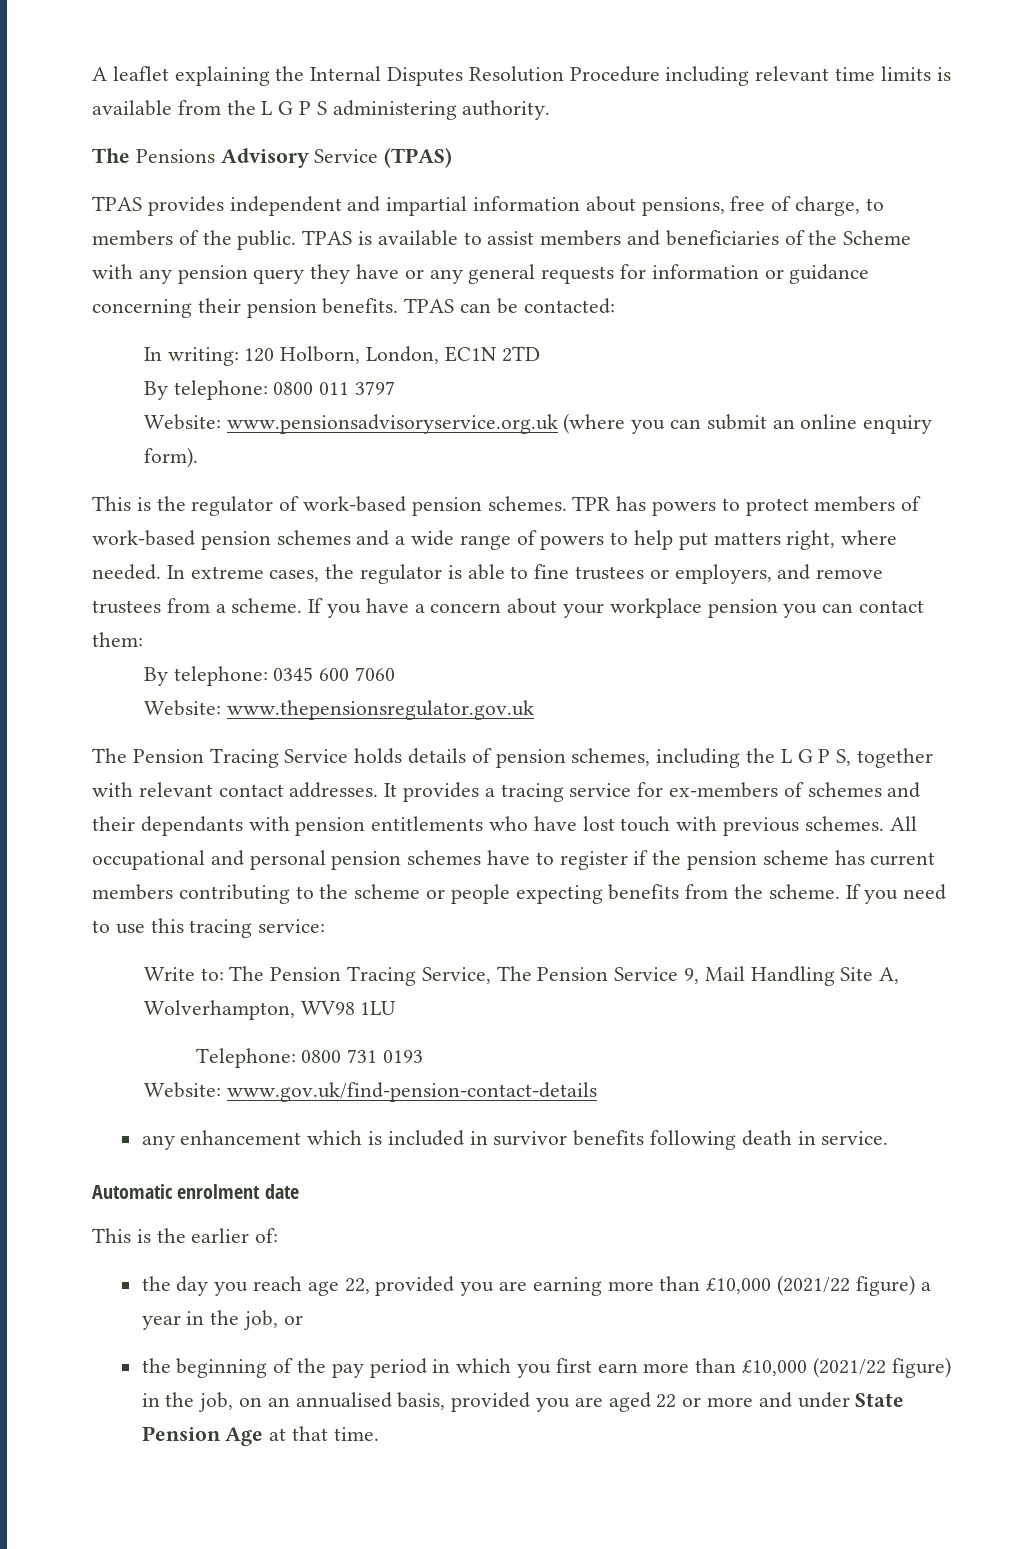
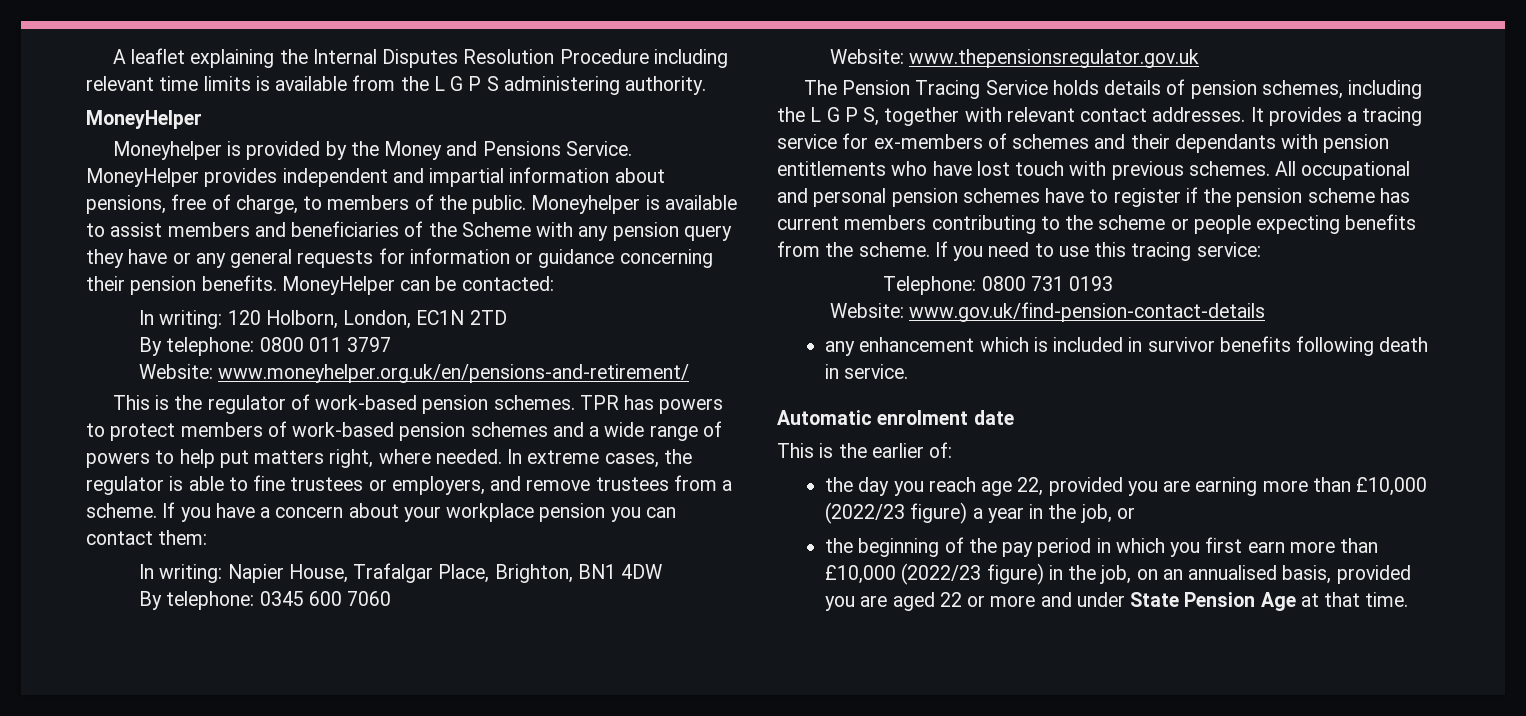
[92,147,453,168] [92,196,142,211] The Pensions Advisory Service (TPAS) // TPAS -> [86,110,202,129] [112,141,632,160] [86,168,199,187] MoneyHelper // Moneyhelper is provided by the Money and Pensions Service. MoneyHelper
[302,230,353,245] TPAS -> [531,195,641,214] Moneyhelper
[404,298,455,313] TPAS -> [281,276,395,295] MoneyHelper
[226,413,933,434] [143,447,198,468] www.pensionsadvisoryservice.org.uk (where you can submit an online enquiry form). -> [218,364,690,383] www.moneyhelper.org.uk/en/pensions-and-retirement/
(143, 639) none -> [139,563,663,583] // In writing: Napier House, Trafalgar Place, Brighton, BN1 4DW
[143,966,900,986] [143,1000,397,1020] // Write to: The Pension Tracing Service, The Pension Service 9, Mail Handling Site A, Wolverhampton, WV98 1LU -> (1261, 249) none
[777,1275,851,1296] (2021/22 -> [825,502,906,524] (2022/23
[812,1357,886,1378] (2021/22 -> [901,563,982,585] (2022/23

